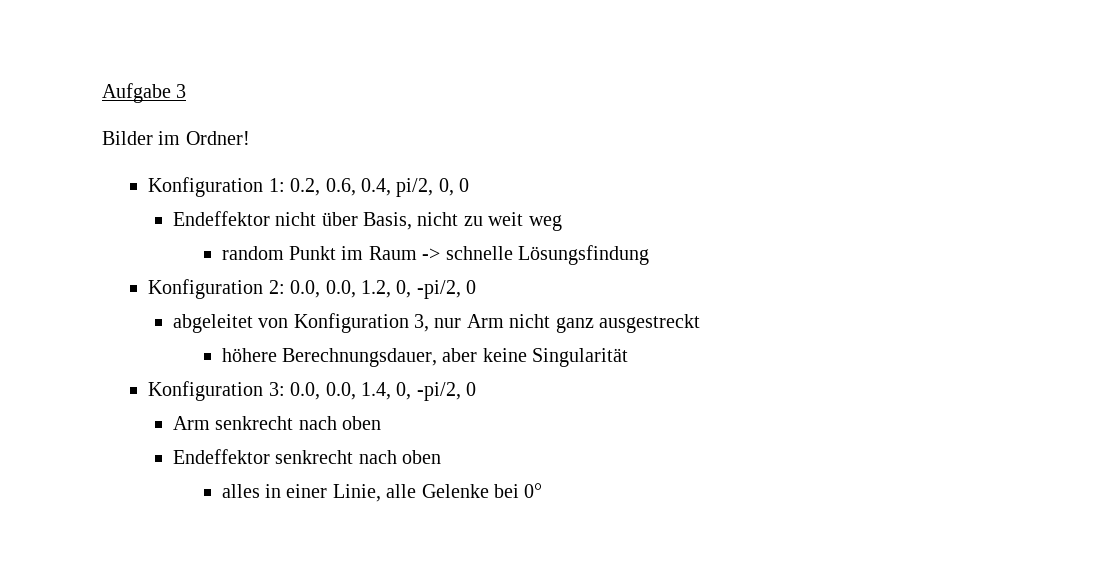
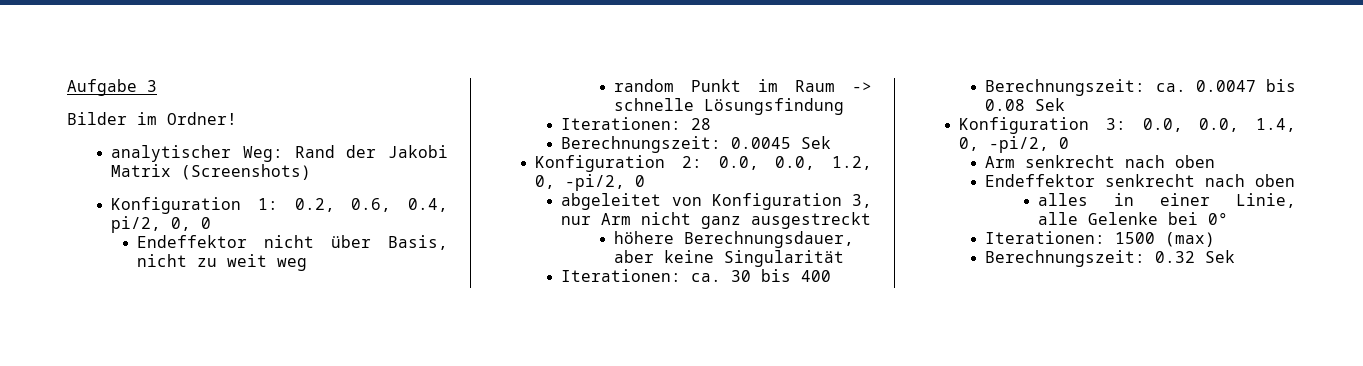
(250, 138) none -> [110,145,448,162] [110,164,311,180] // analytischer Weg: Rand der Jakobi Matrix (Screenshots)
(650, 255) none -> [561,117,712,130] [561,136,832,153] // Iterationen: 28 // Berechnungszeit: 0.0045 Sek
(629, 357) none -> [561,269,832,282] [985,79,1296,96] [985,98,1066,111] // Iterationen: ca. 30 bis 400 // Berechnungszeit: ca. 0.0047 bis 0.08 Sek
(543, 490) none -> [985,231,1216,247] [985,250,1236,267] // Iterationen: 1500 (max) // Berechnungszeit: 0.32 Sek

